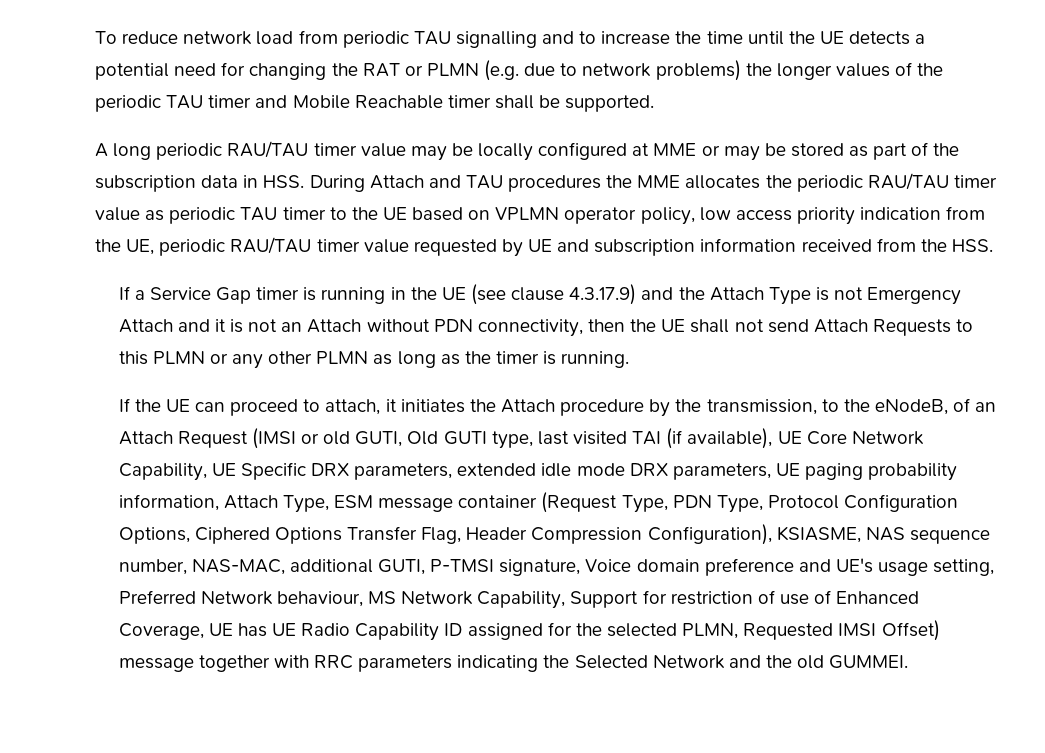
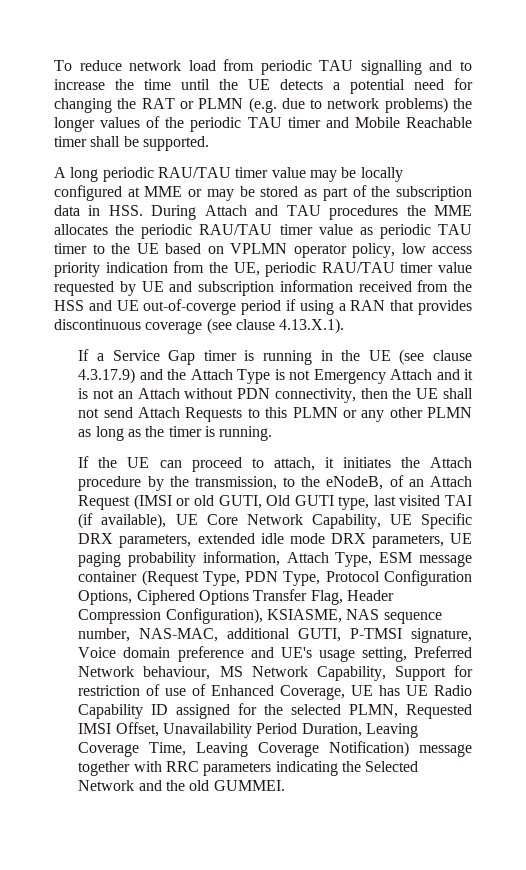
[951,239,993,252] HSS. -> [54,299,473,315] [54,318,345,334] HSS and UE out-of-coverge period if using a RAN that provides discontinuous coverage (see clause 4.13.X.1).
[881,620,940,641] Offset) -> [115,722,418,738] [78,741,410,757] Offset, Unavailability Period Duration, Leaving Coverage Time, Leaving Coverage Notification)

